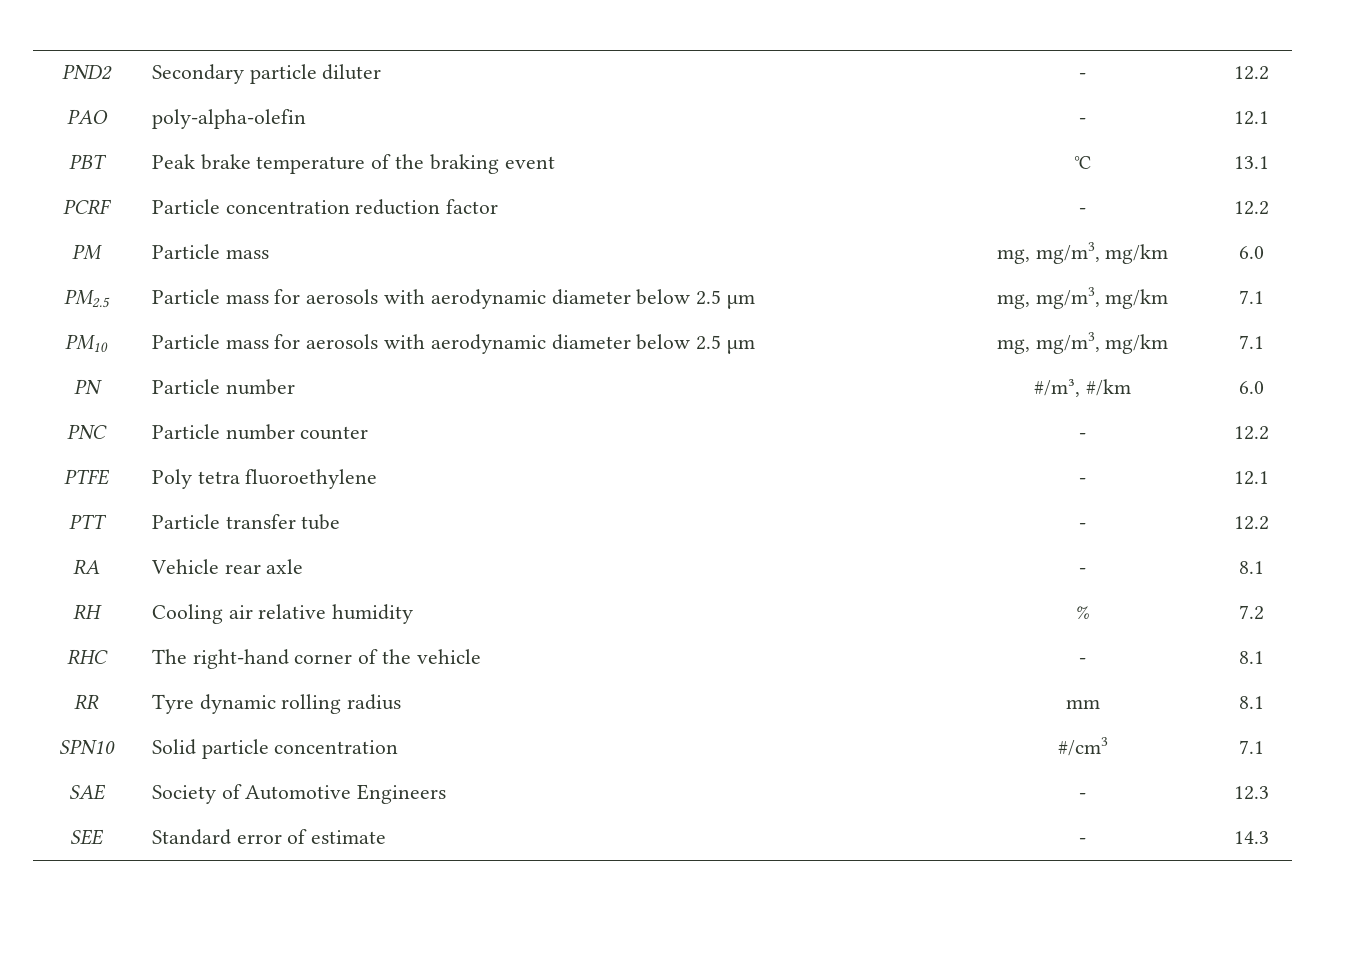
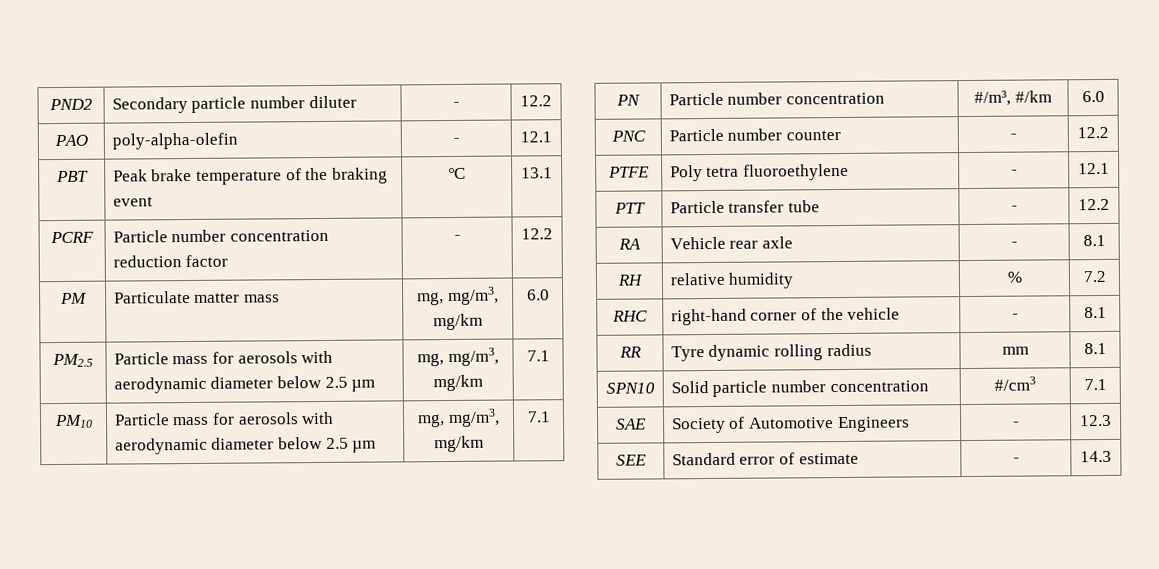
(317, 74) none -> [250,96,306,109] number
(220, 206) none -> [171,229,227,243] number
[151,244,220,259] Particle -> [113,290,241,304] Particulate matter
(295, 387) none -> [786,92,886,105] concentration
[151,604,253,624] Cooling air -> (644, 280) none
[151,649,187,664] The -> (648, 316) none
(269, 749) none -> [771,380,827,393] number

